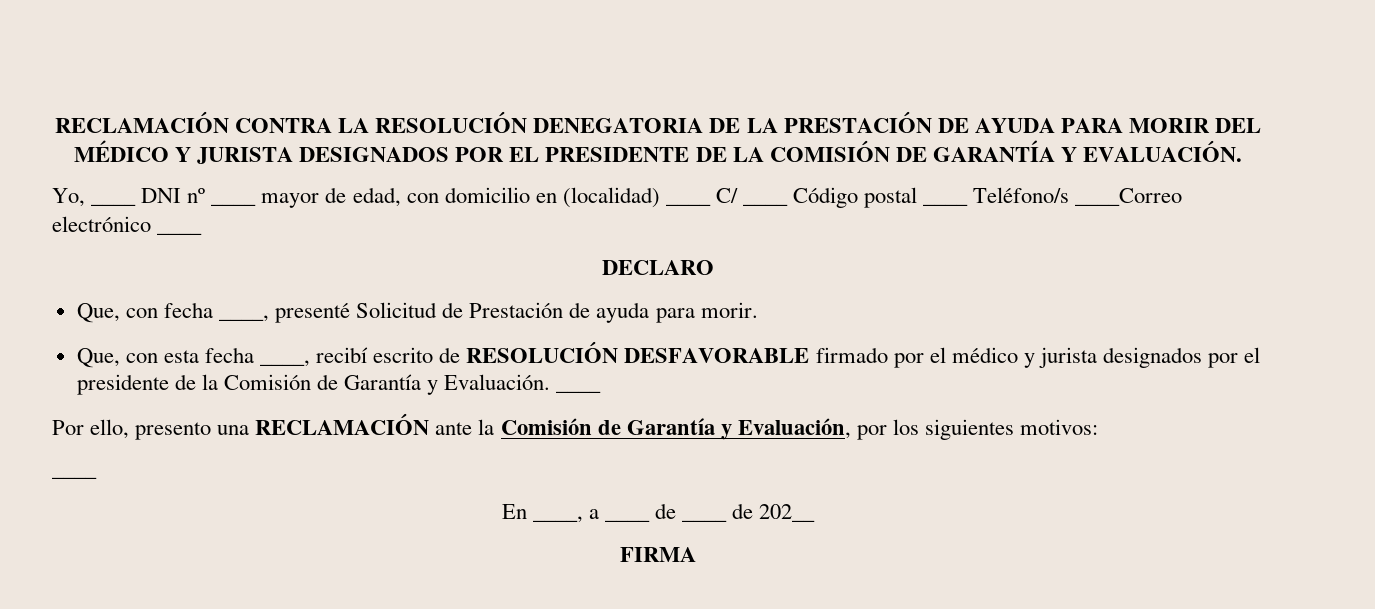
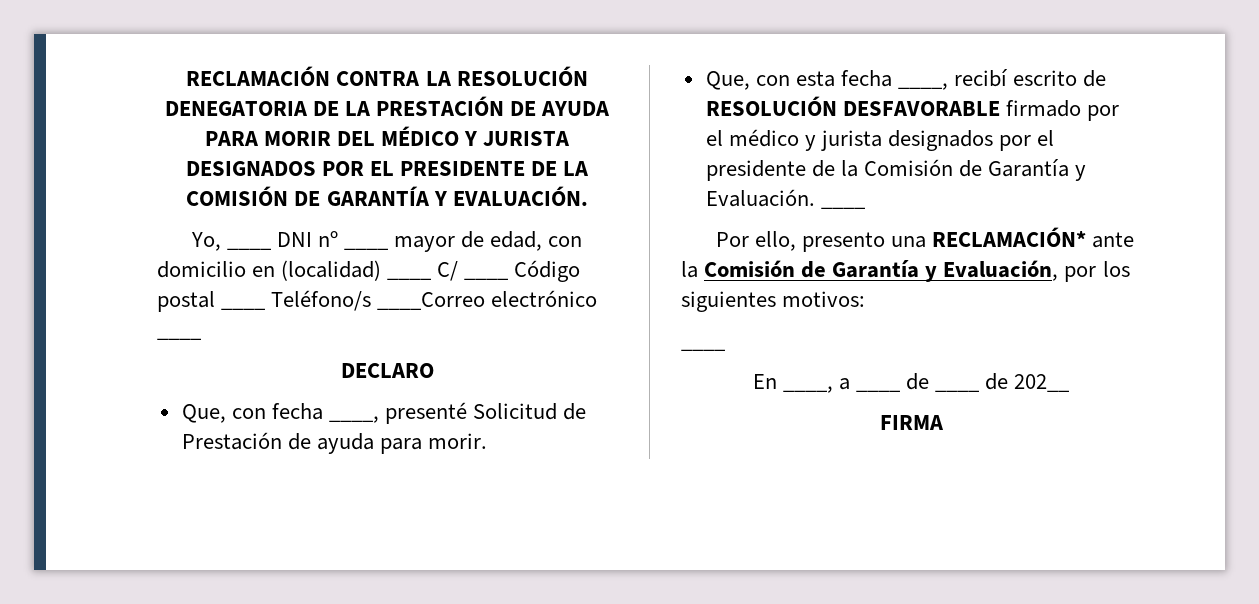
[255,413,430,435] RECLAMACIÓN -> [932,227,1087,247] RECLAMACIÓN*

